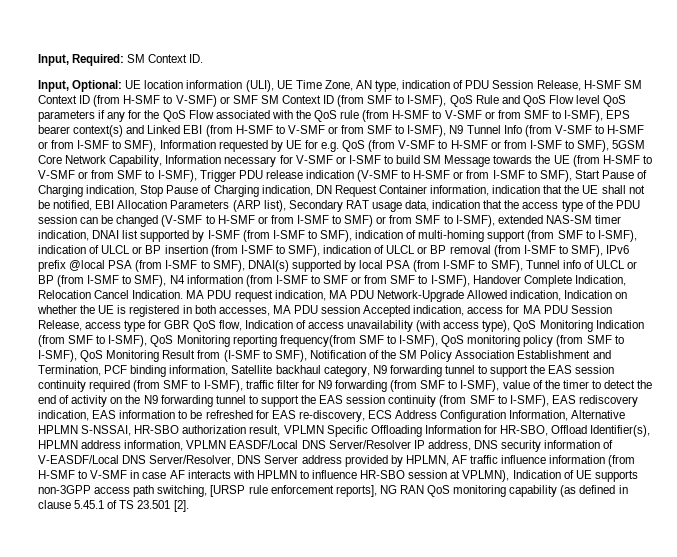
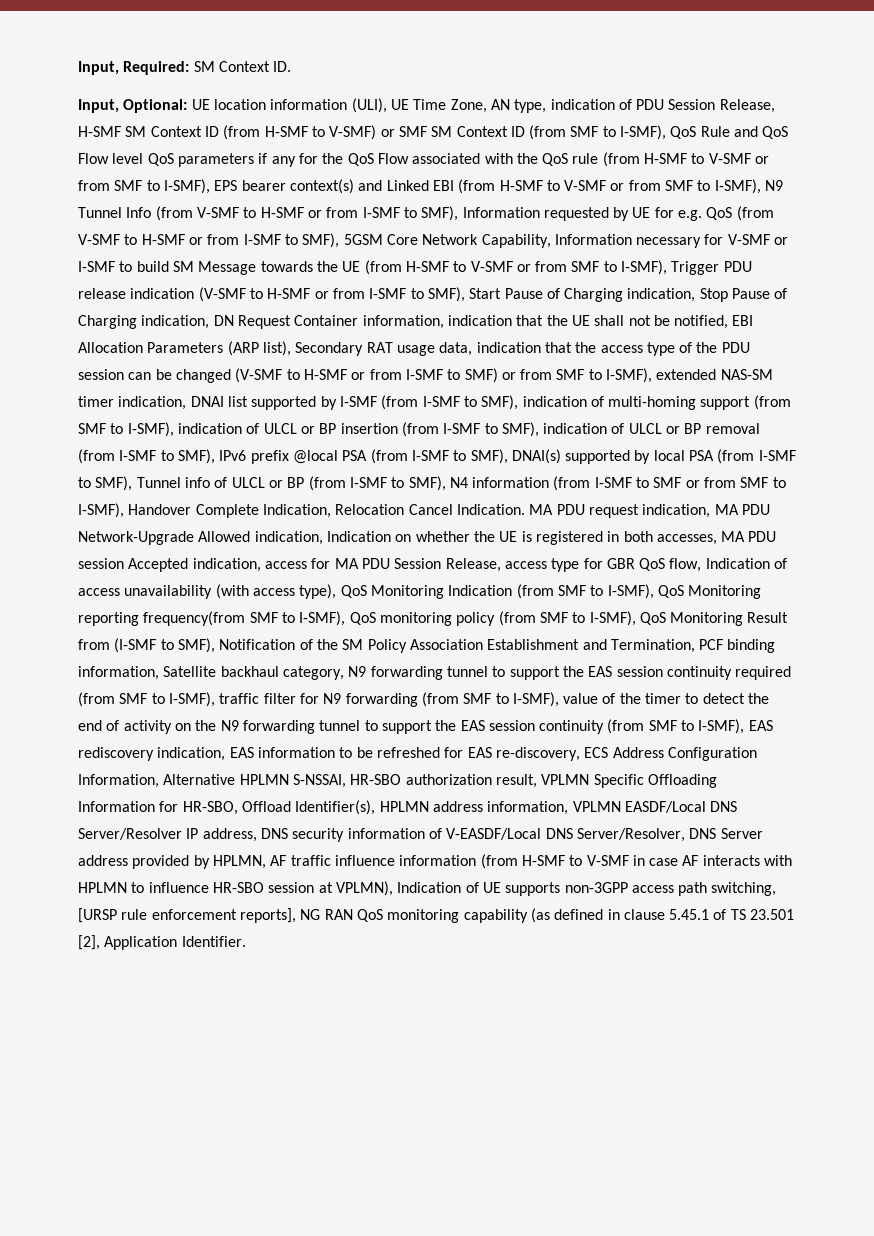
[173,500,189,512] [2]. -> [78,935,246,950] [2], Application Identifier.

